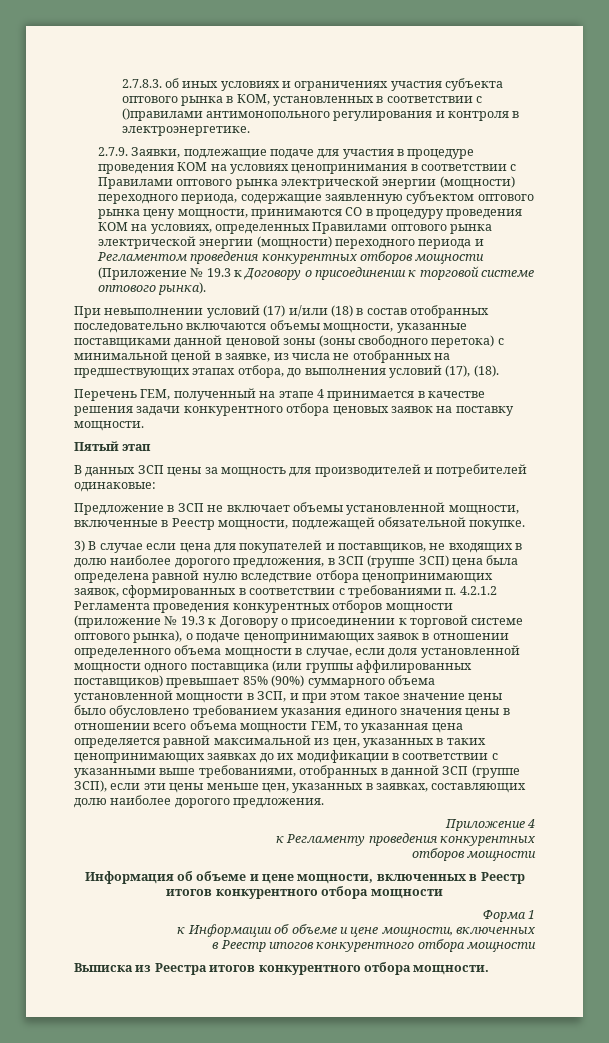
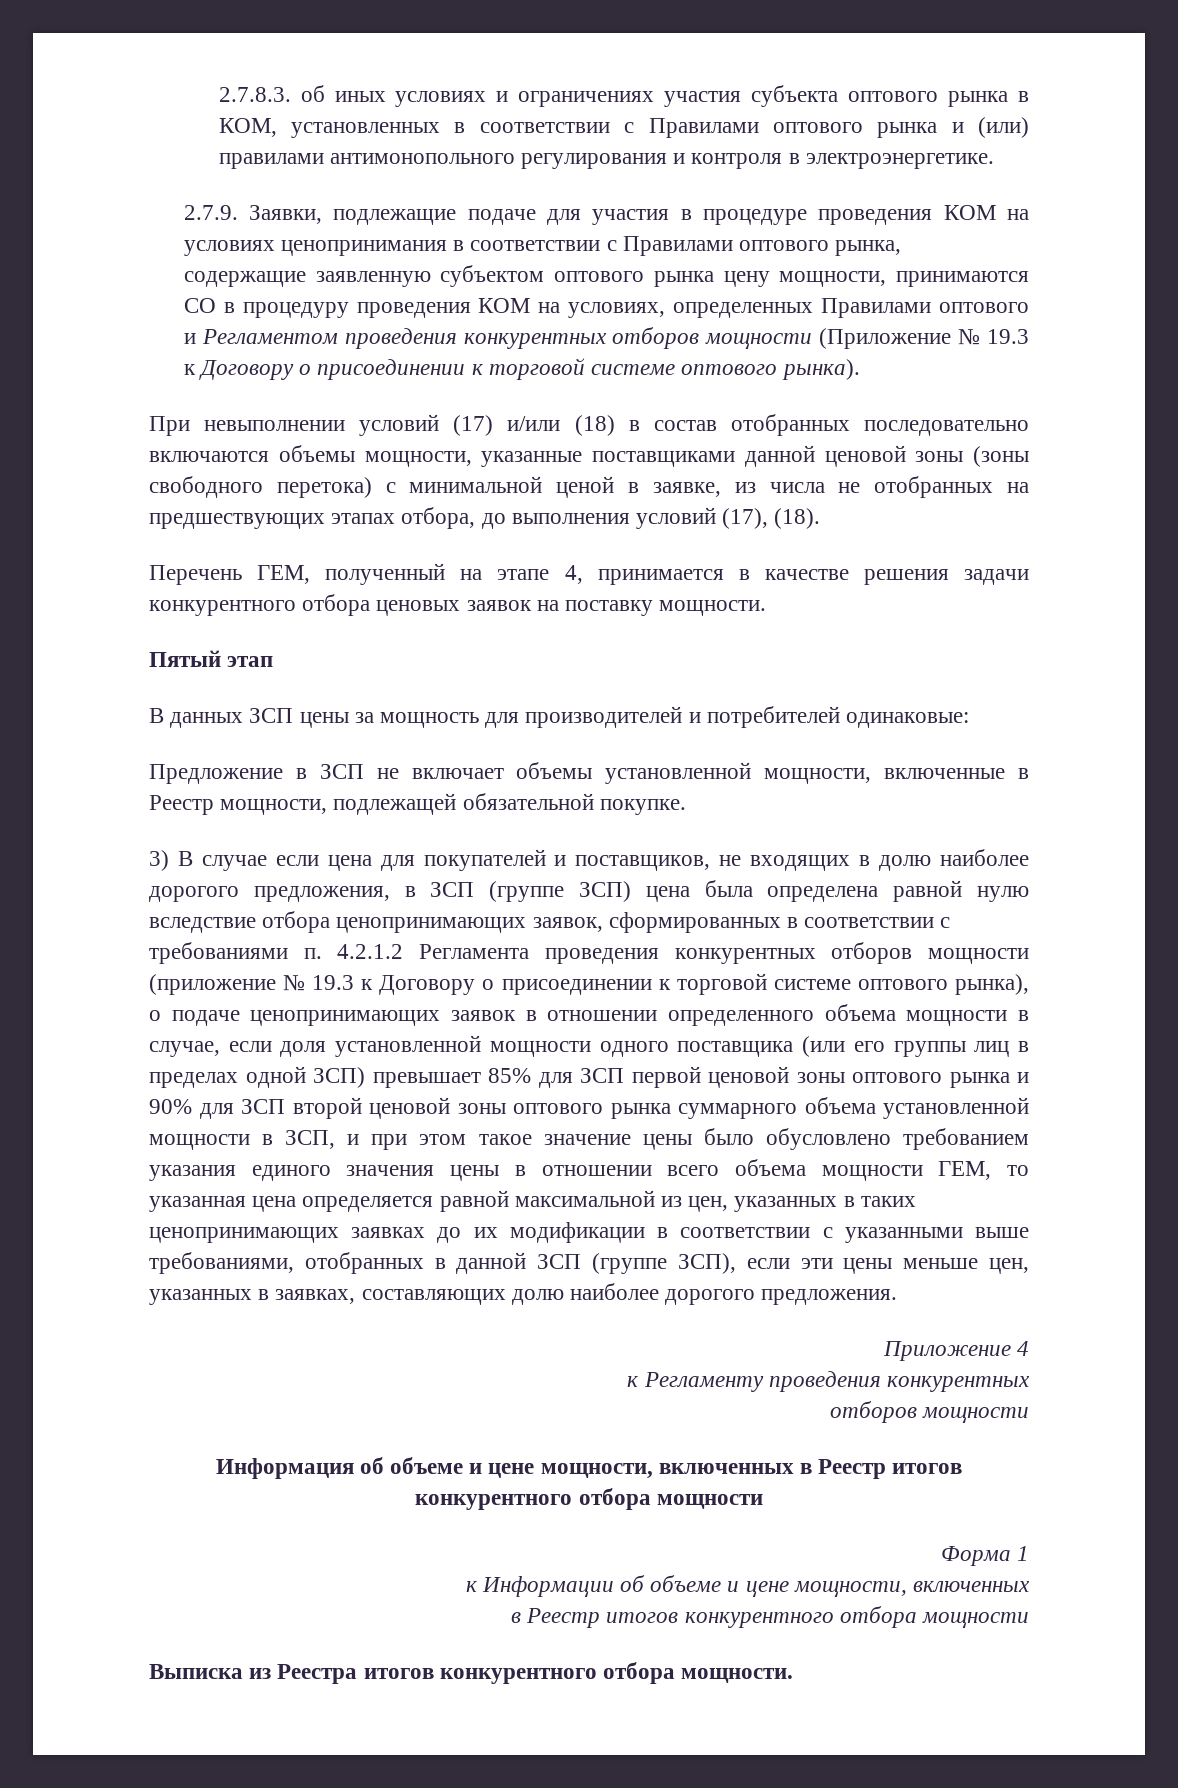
[121,108,203,121] ()правилами -> [648,117,1029,138] [218,153,324,169] Правилами оптового рынка и (или) правилами
[235,176,515,189] [97,194,238,204] рынка электрической энергии (мощности) переходного периода, -> [835,240,902,256] рынка,
[450,224,493,234] [97,236,472,249] рынка электрической энергии (мощности) переходного периода -> (1029, 307) none
[316,389,324,398] 4 -> [564,565,583,584] 4,
[305,660,472,673] [74,675,305,688] группы аффилированных поставщиков) превышает 85% (90%) -> [853,1041,1029,1057] [149,1066,1029,1088] [149,1097,671,1119] его группы лиц в пределах одной ЗСП) превышает 85% для ЗСП первой ценовой зоны оптового рынка и 90% для ЗСП второй ценовой зоны оптового рынка

